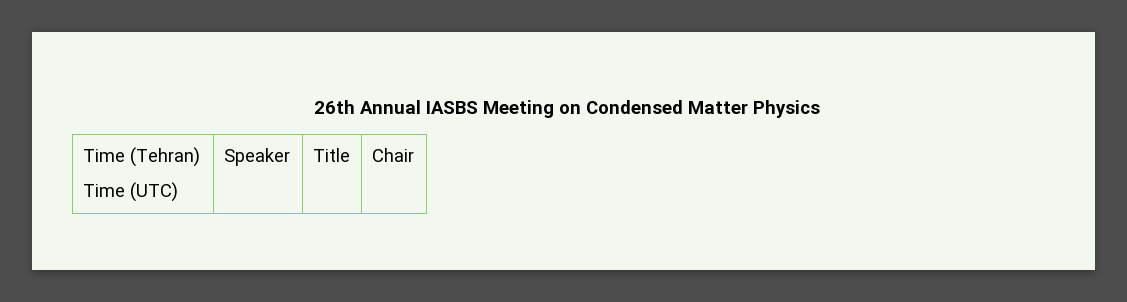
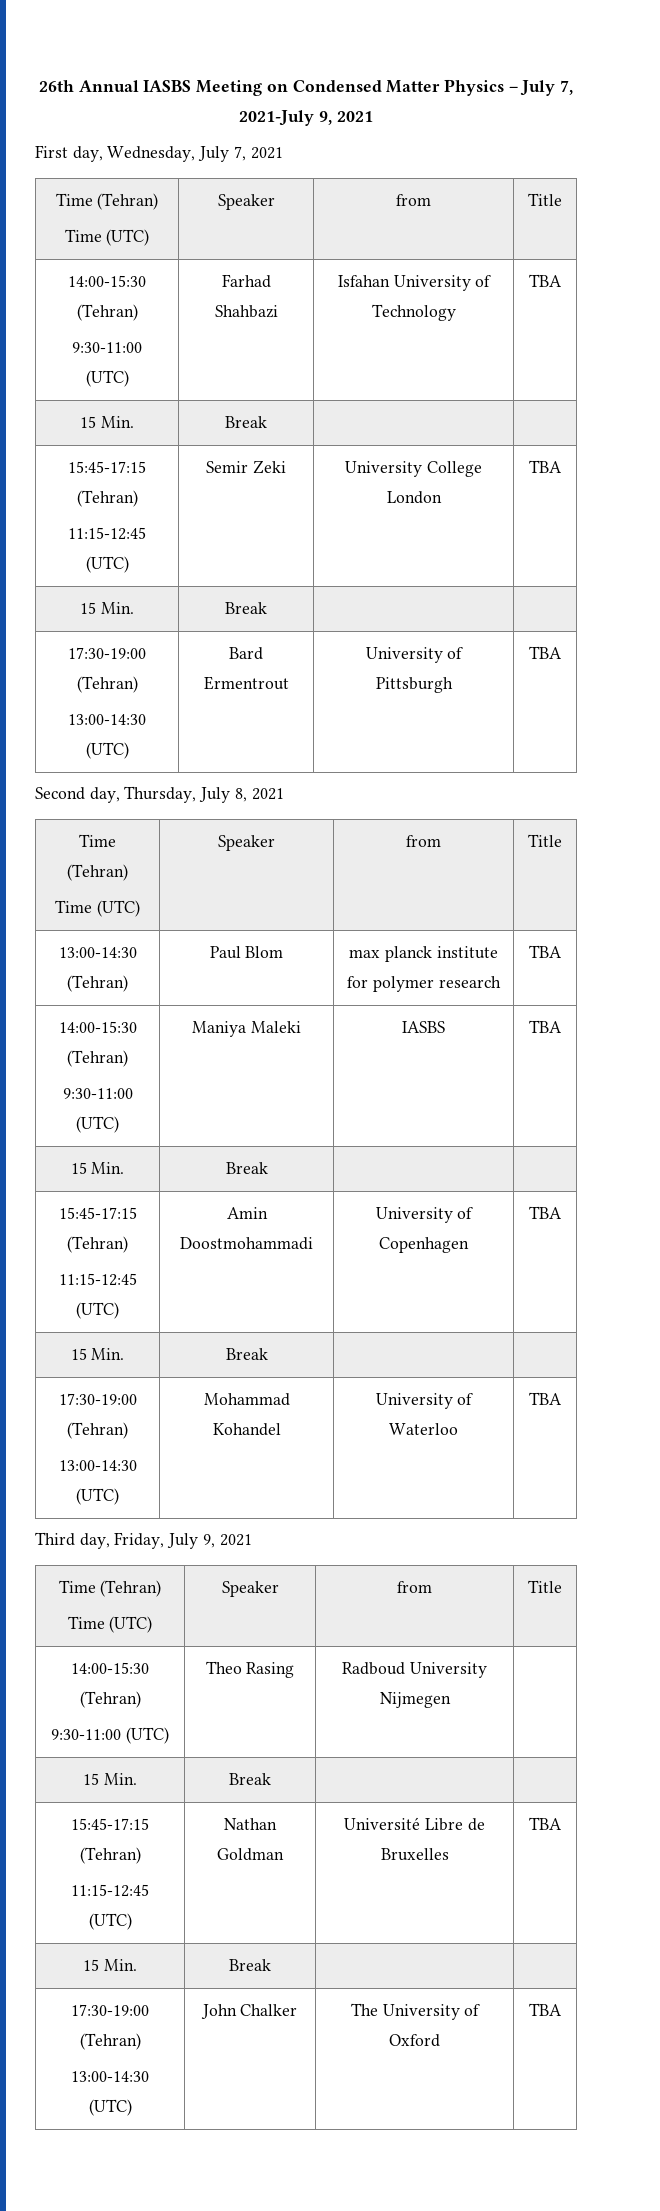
[82,147,200,167] [82,182,178,202] [223,148,290,166] [312,148,350,162] [371,148,414,162] // Time (Tehran) // Time (UTC) | Speaker | Title | Chair -> [508,80,574,96] [239,110,373,126] [35,145,283,162] [55,193,159,210] [64,229,150,246] [217,194,275,210] [396,194,431,206] [528,193,562,206] [68,275,146,287] [76,304,138,321] [72,342,142,353] [85,370,129,387] [221,274,271,288] [214,305,278,318] [337,275,492,291] [371,304,456,321] [529,274,562,287] [80,416,134,428] [225,416,267,428] [68,461,146,473] [76,490,138,507] [68,527,146,540] [85,556,129,573] [206,460,286,474] [345,461,482,477] [386,491,442,504] [529,460,562,473] [80,602,134,614] [225,602,267,614] [68,647,146,659] [76,676,138,693] [68,714,146,725] [85,742,129,759] [229,647,263,660] [203,676,289,690] [365,647,464,663] [375,677,453,693] [529,646,562,659] [35,786,284,803] [79,834,116,847] [67,864,128,881] [55,900,140,917] [218,835,275,851] [406,835,441,847] [528,834,562,847] [58,947,137,958] [67,975,128,992] [209,946,284,959] [349,946,498,962] [347,976,501,992] [529,945,562,958] [58,1021,137,1033] [67,1050,128,1067] [62,1088,133,1099] [76,1116,119,1133] [192,1021,301,1037] [402,1021,445,1033] [529,1020,562,1033] [70,1162,125,1174] [225,1162,268,1174] [58,1207,137,1219] [67,1236,128,1253] [58,1273,137,1286] [76,1302,119,1319] [226,1207,268,1219] [180,1237,313,1250] [375,1207,474,1223] [379,1237,469,1253] [529,1206,562,1219] [70,1348,125,1360] [225,1348,268,1360] [58,1393,137,1405] [67,1422,128,1439] [58,1460,137,1471] [76,1488,119,1505] [203,1393,290,1406] [212,1423,281,1436] [375,1393,474,1409] [389,1423,458,1435] [529,1392,562,1405] [35,1532,252,1549] [58,1580,162,1597] [67,1616,153,1633] [221,1581,279,1597] [397,1581,432,1593] [528,1580,562,1593] [71,1662,149,1674] [79,1691,141,1708] [51,1727,169,1744] [205,1661,295,1678] [342,1662,487,1678] [379,1692,451,1708] [83,1773,137,1785] [229,1773,271,1785] [71,1818,149,1830] [79,1847,141,1864] [71,1884,149,1897] [88,1913,132,1930] [224,1818,277,1830] [217,1848,284,1861] [344,1817,485,1831] [380,1848,449,1861] [529,1817,562,1830] [83,1959,137,1971] [229,1959,271,1971] [71,2004,149,2016] [79,2033,141,2050] [71,2071,149,2082] [88,2099,132,2116] [200,2004,298,2019] [350,2003,481,2020] [389,2034,440,2047] [529,2003,562,2016] – July 7, 2021-July 9, 2021 // First day, Wednesday, July 7, 2021 // Time (Tehran) // Time (UTC) | Speaker | from | Title // 14:00-15:30 (Tehran) // 9:30-11:00 (UTC) | Farhad Shahbazi | Isfahan University of Technology | TBA // 15 Min. | Break | | // 15:45-17:15 (Tehran) // 11:15-12:45 (UTC) | Semir Zeki | University College London | TBA // 15 Min. | Break | | // 17:30-19:00 (Tehran) // 13:00-14:30 (UTC) | Bard Ermentrout | University of Pittsburgh | TBA // Second day, Thursday, July 8, 2021 // Time (Tehran) // Time (UTC) | Speaker | from | Title // 13:00-14:30 (Tehran) | Paul Blom | max planck institute for polymer research | TBA // 14:00-15:30 (Tehran) // 9:30-11:00 (UTC) | Maniya Maleki | IASBS | TBA // 15 Min. | Break | | // 15:45-17:15 (Tehran) // 11:15-12:45 (UTC) | Amin Doostmohammadi | University of Copenhagen | TBA // 15 Min. | Break | | // 17:30-19:00 (Tehran) // 13:00-14:30 (UTC) | Mohammad Kohandel | University of Waterloo | TBA // Third day, Friday, July 9, 2021 // Time (Tehran) // Time (UTC) | Speaker | from | Title // 14:00-15:30 (Tehran) // 9:30-11:00 (UTC) | Theo Rasing | Radboud University Nijmegen | // 15 Min. | Break | | // 15:45-17:15 (Tehran) // 11:15-12:45 (UTC) | Nathan Goldman | Université Libre de Bruxelles | TBA // 15 Min. | Break | | // 17:30-19:00 (Tehran) // 13:00-14:30 (UTC) | John Chalker | The University of Oxford | TBA

